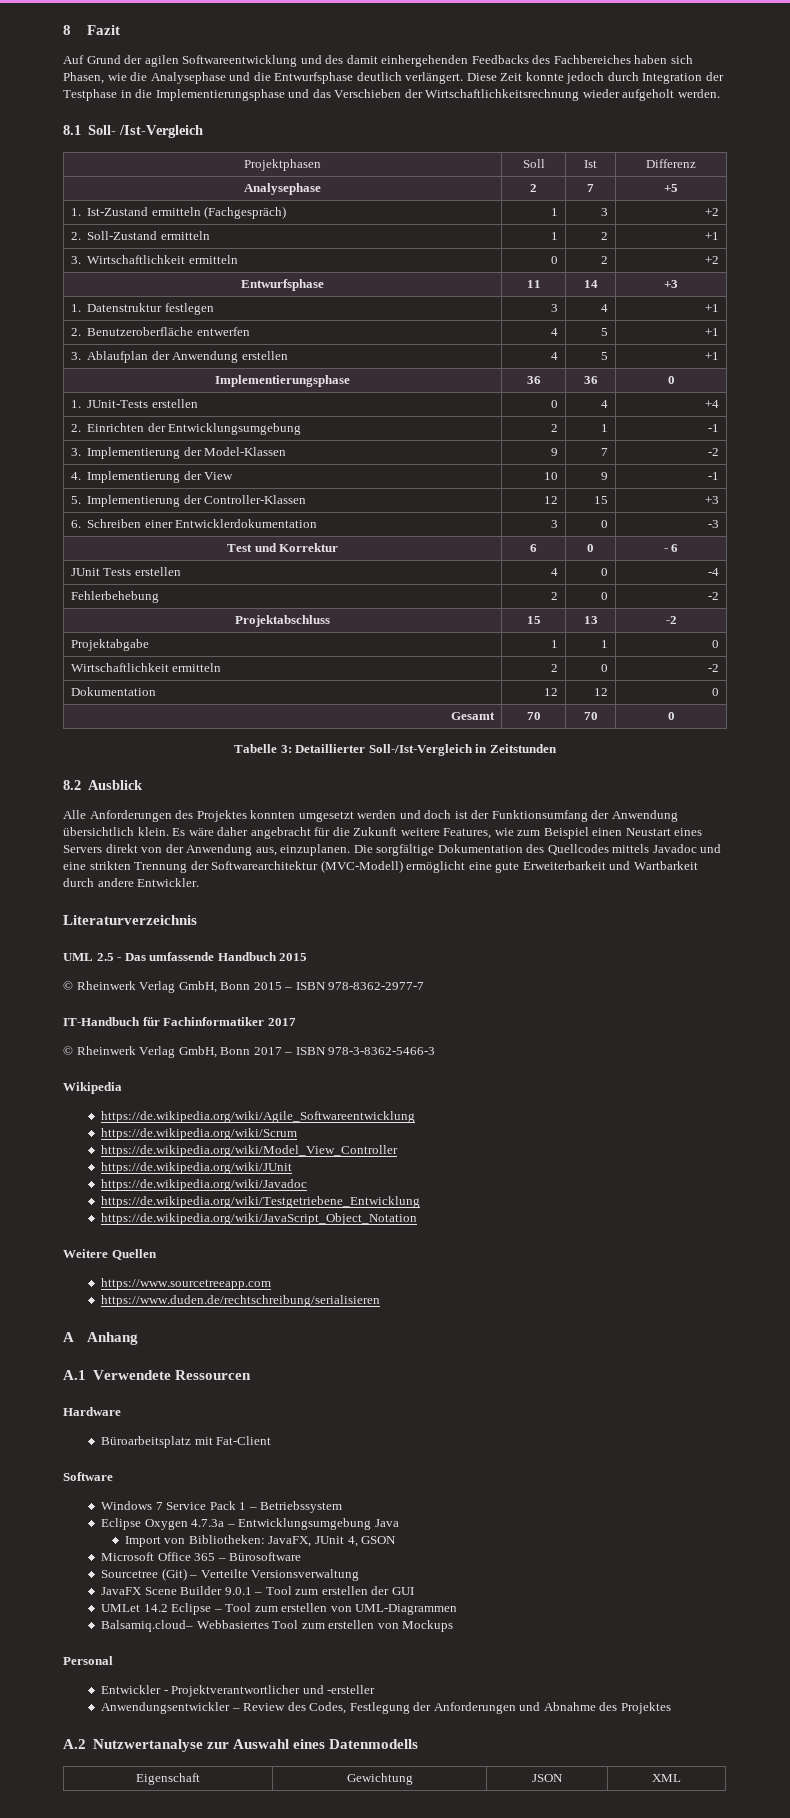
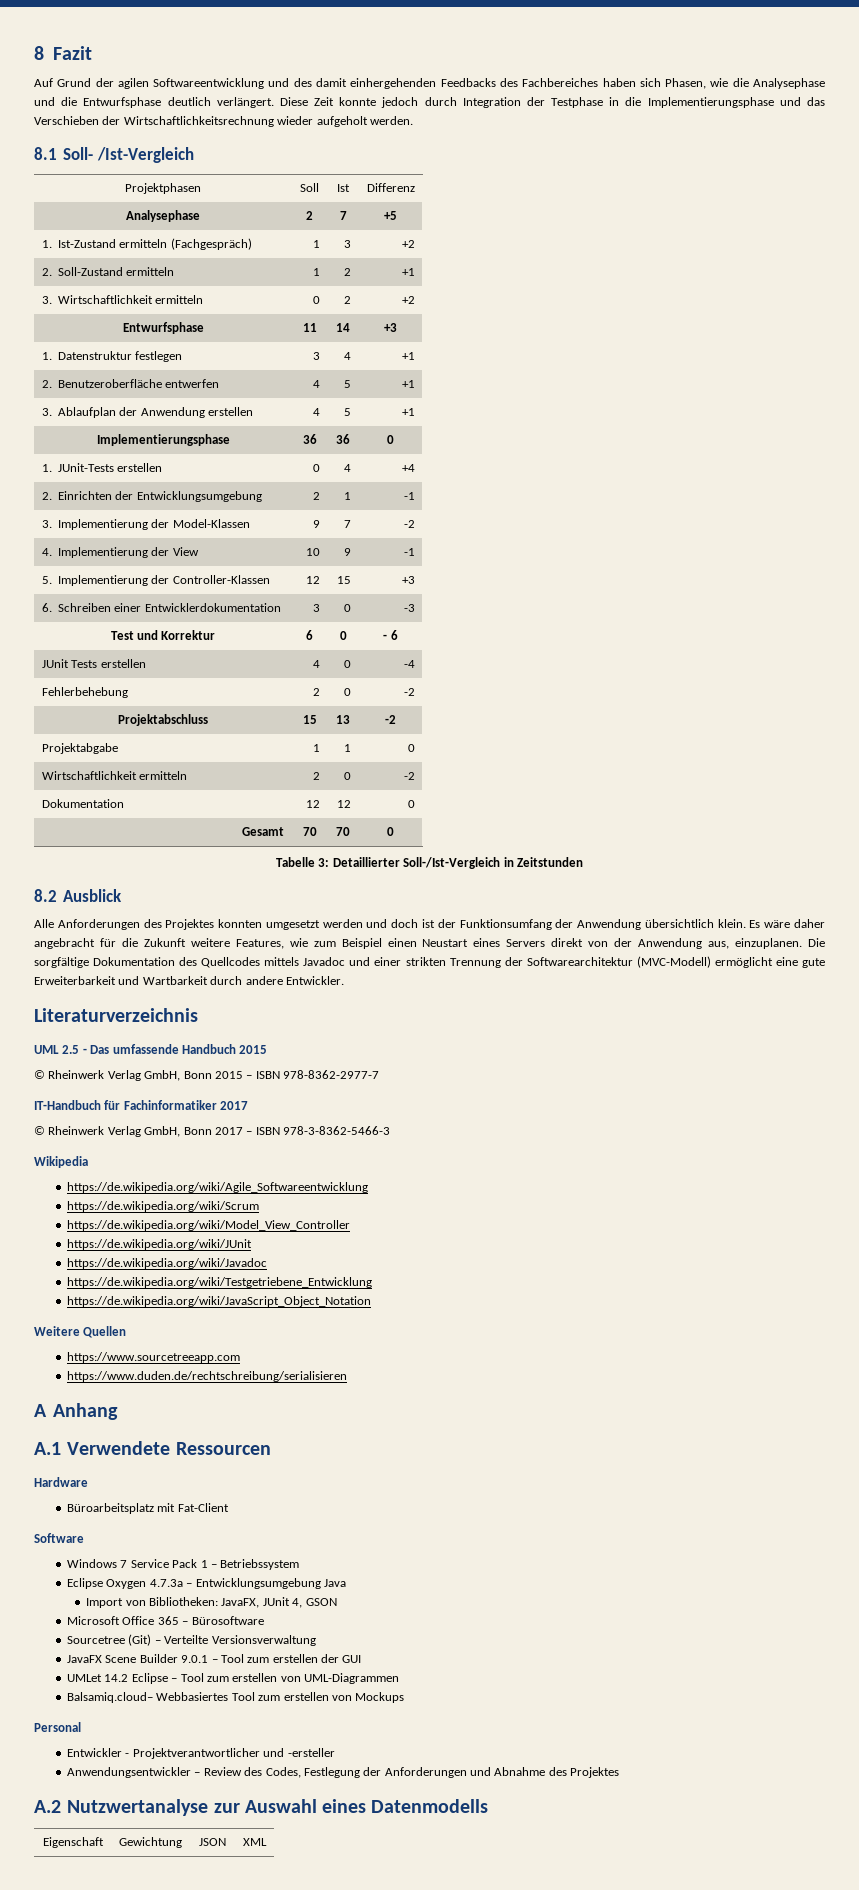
[63,862,86,870] eine -> [374,957,402,966] einer

